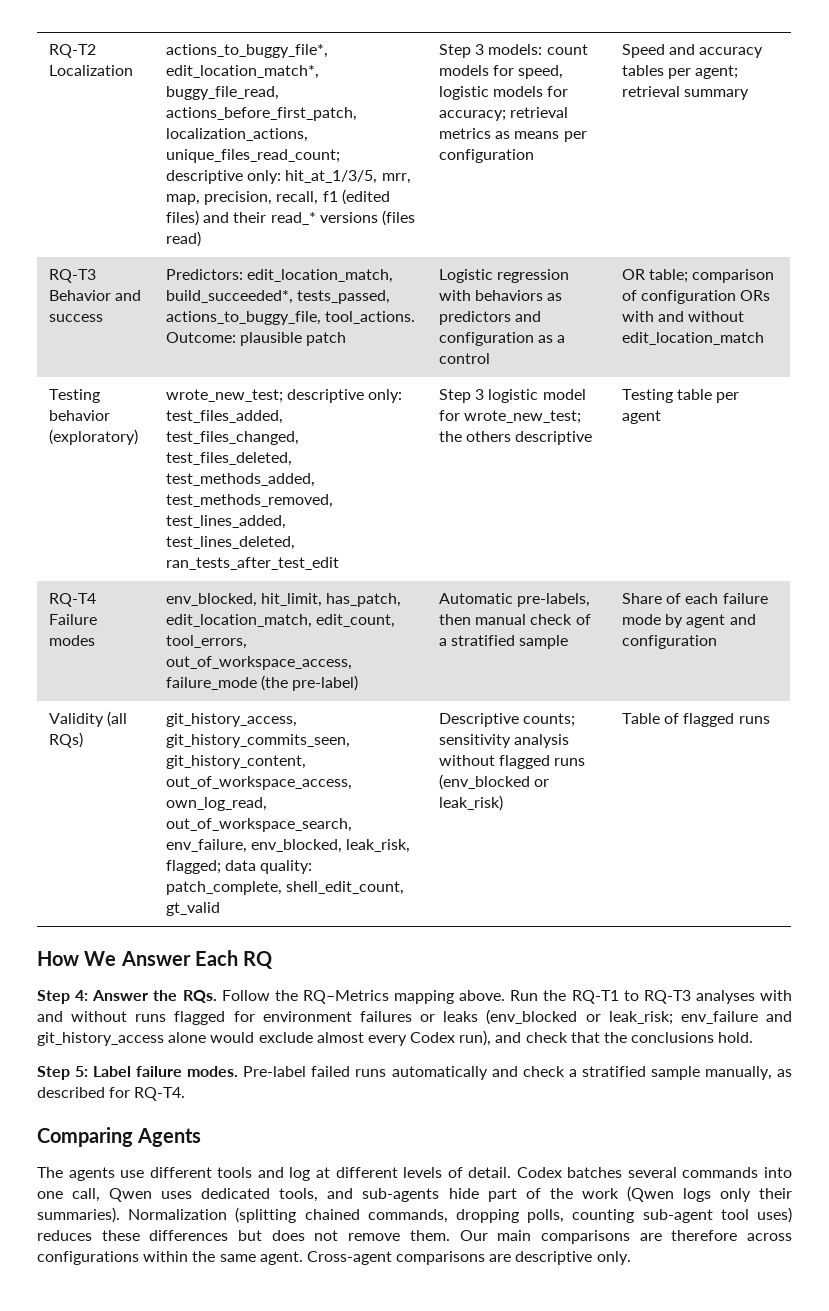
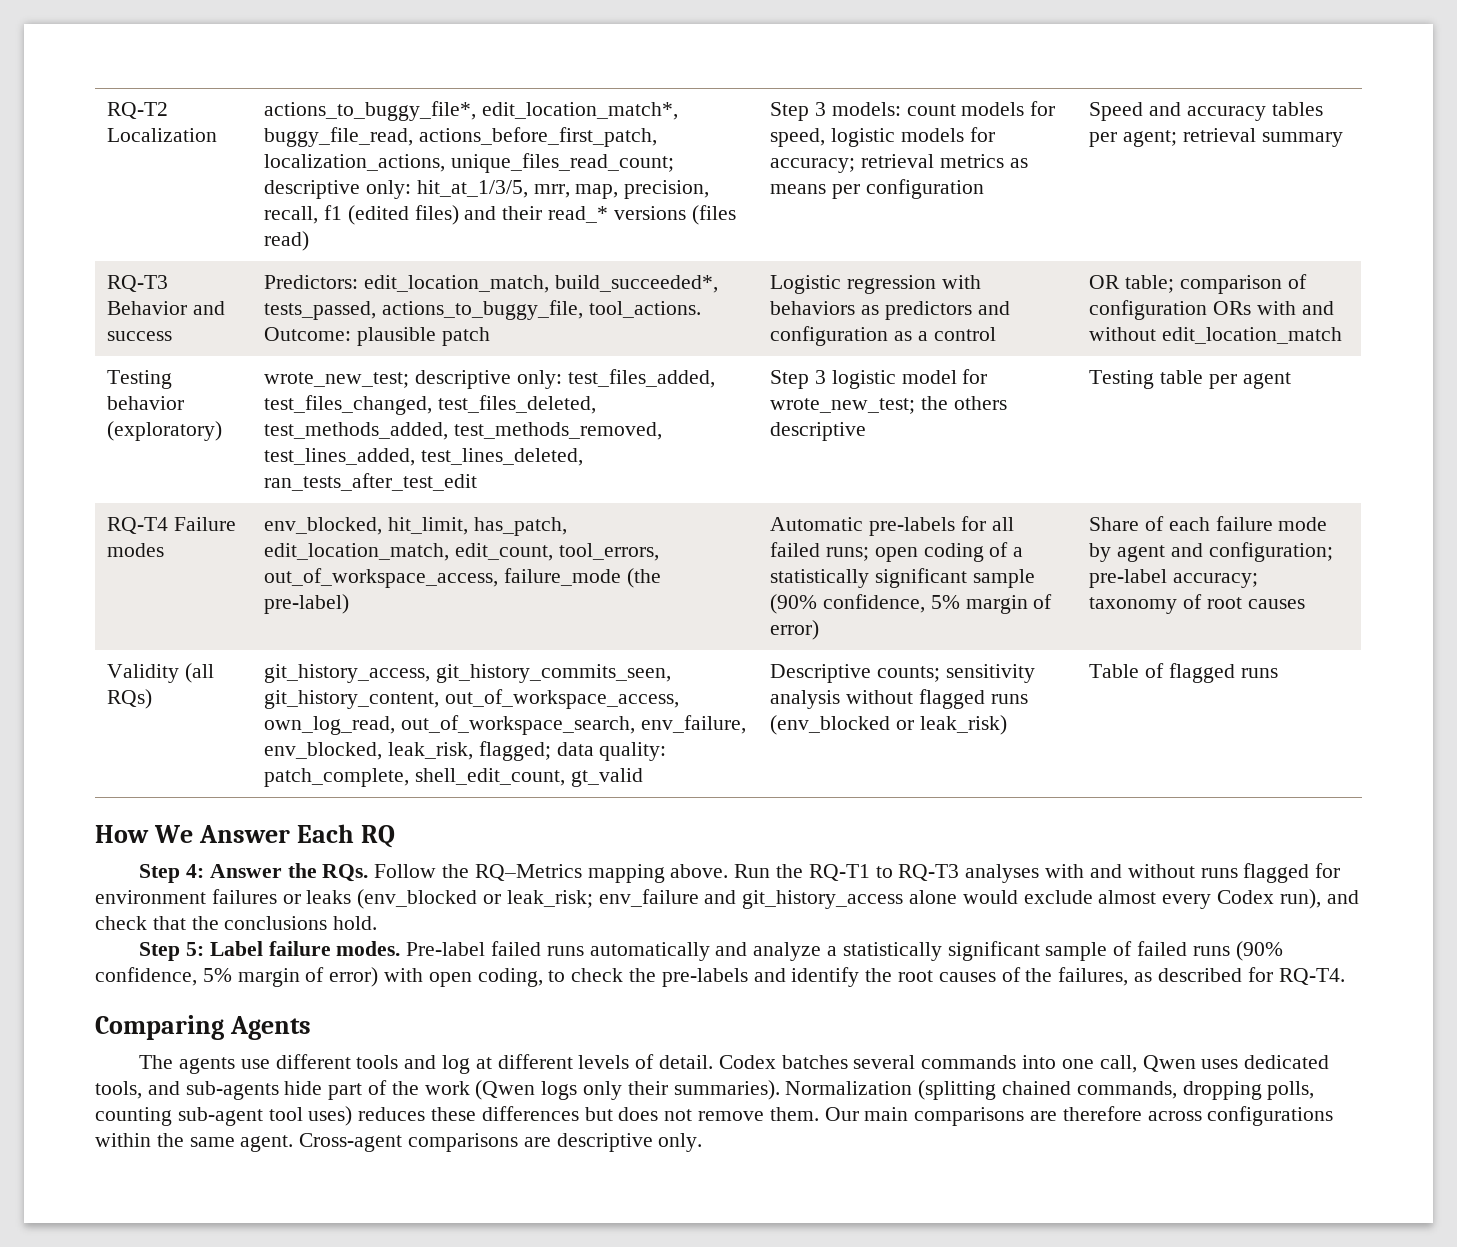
[517,593,591,607] [438,614,591,625] [438,635,569,649] pre-labels, then manual check of a stratified sample -> [868,516,1014,536] [770,542,1024,562] [770,568,1035,588] [770,594,1053,614] [770,620,820,640] pre-labels for all failed runs; open coding of a statistically significant sample (90% confidence, 5% margin of error)
[621,635,717,649] configuration -> [1208,542,1333,562] [1089,569,1258,588] [1089,594,1305,614] configuration; pre-label accuracy; taxonomy of root causes
[522,1066,772,1080] check a stratified sample manually, -> [753,941,1283,961] [95,967,1129,987] analyze a statistically significant sample of failed runs (90% confidence, 5% margin of error) with open coding, to check the pre-labels and identify the root causes of the failures,

